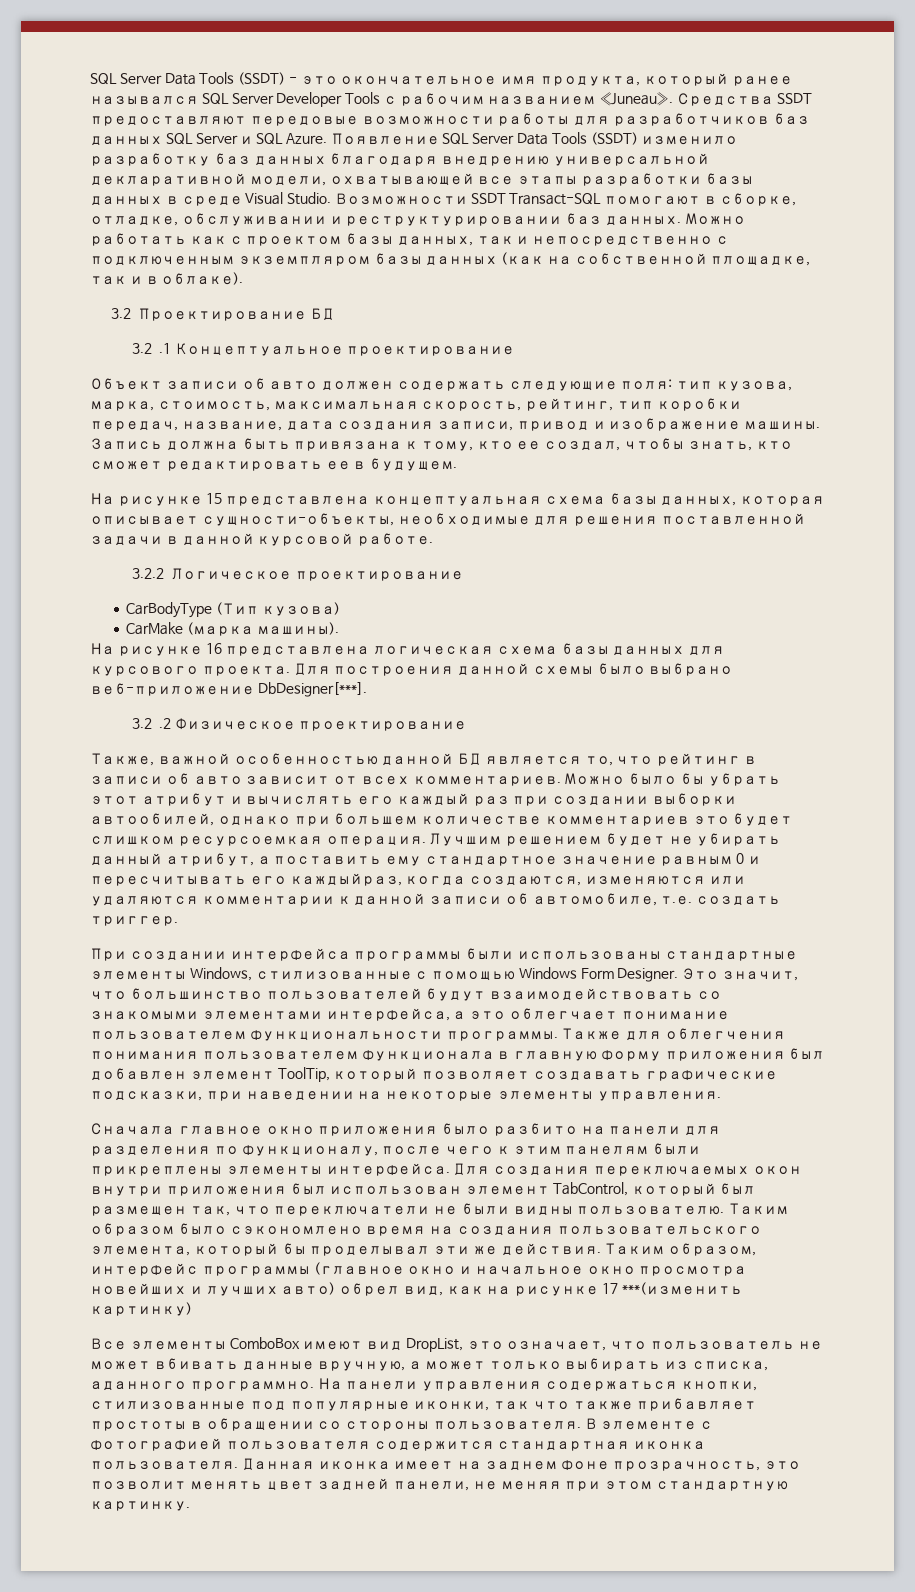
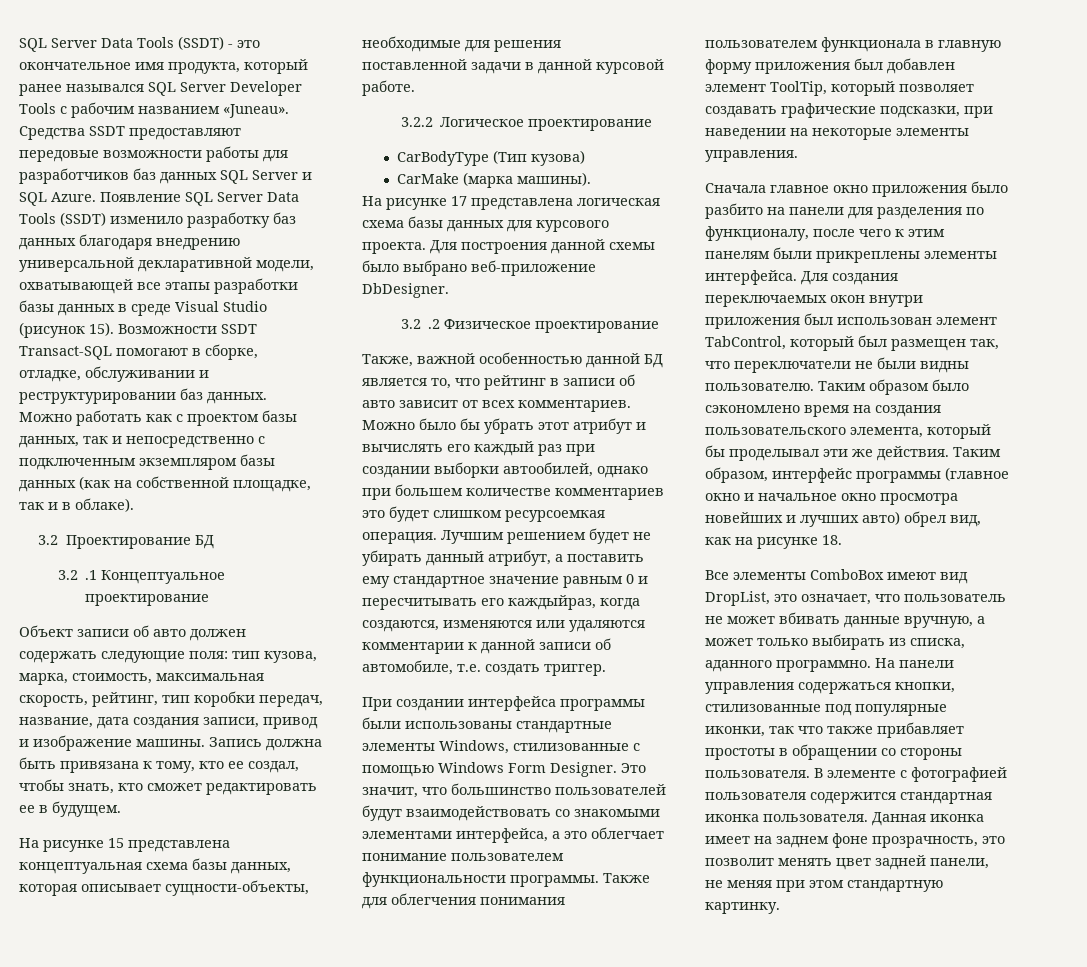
[287,192,332,205] Studio. -> [223,301,267,312] [19,322,114,338] Studio (рисунок 15).
[205,643,222,654] 16 -> [451,196,467,206] 17
[257,682,367,697] DbDesigner[***]. -> [362,283,449,298] DbDesigner.
[602,1282,742,1295] [90,1302,192,1316] 17 ***(изменить картинку) -> [822,535,842,545] 18.

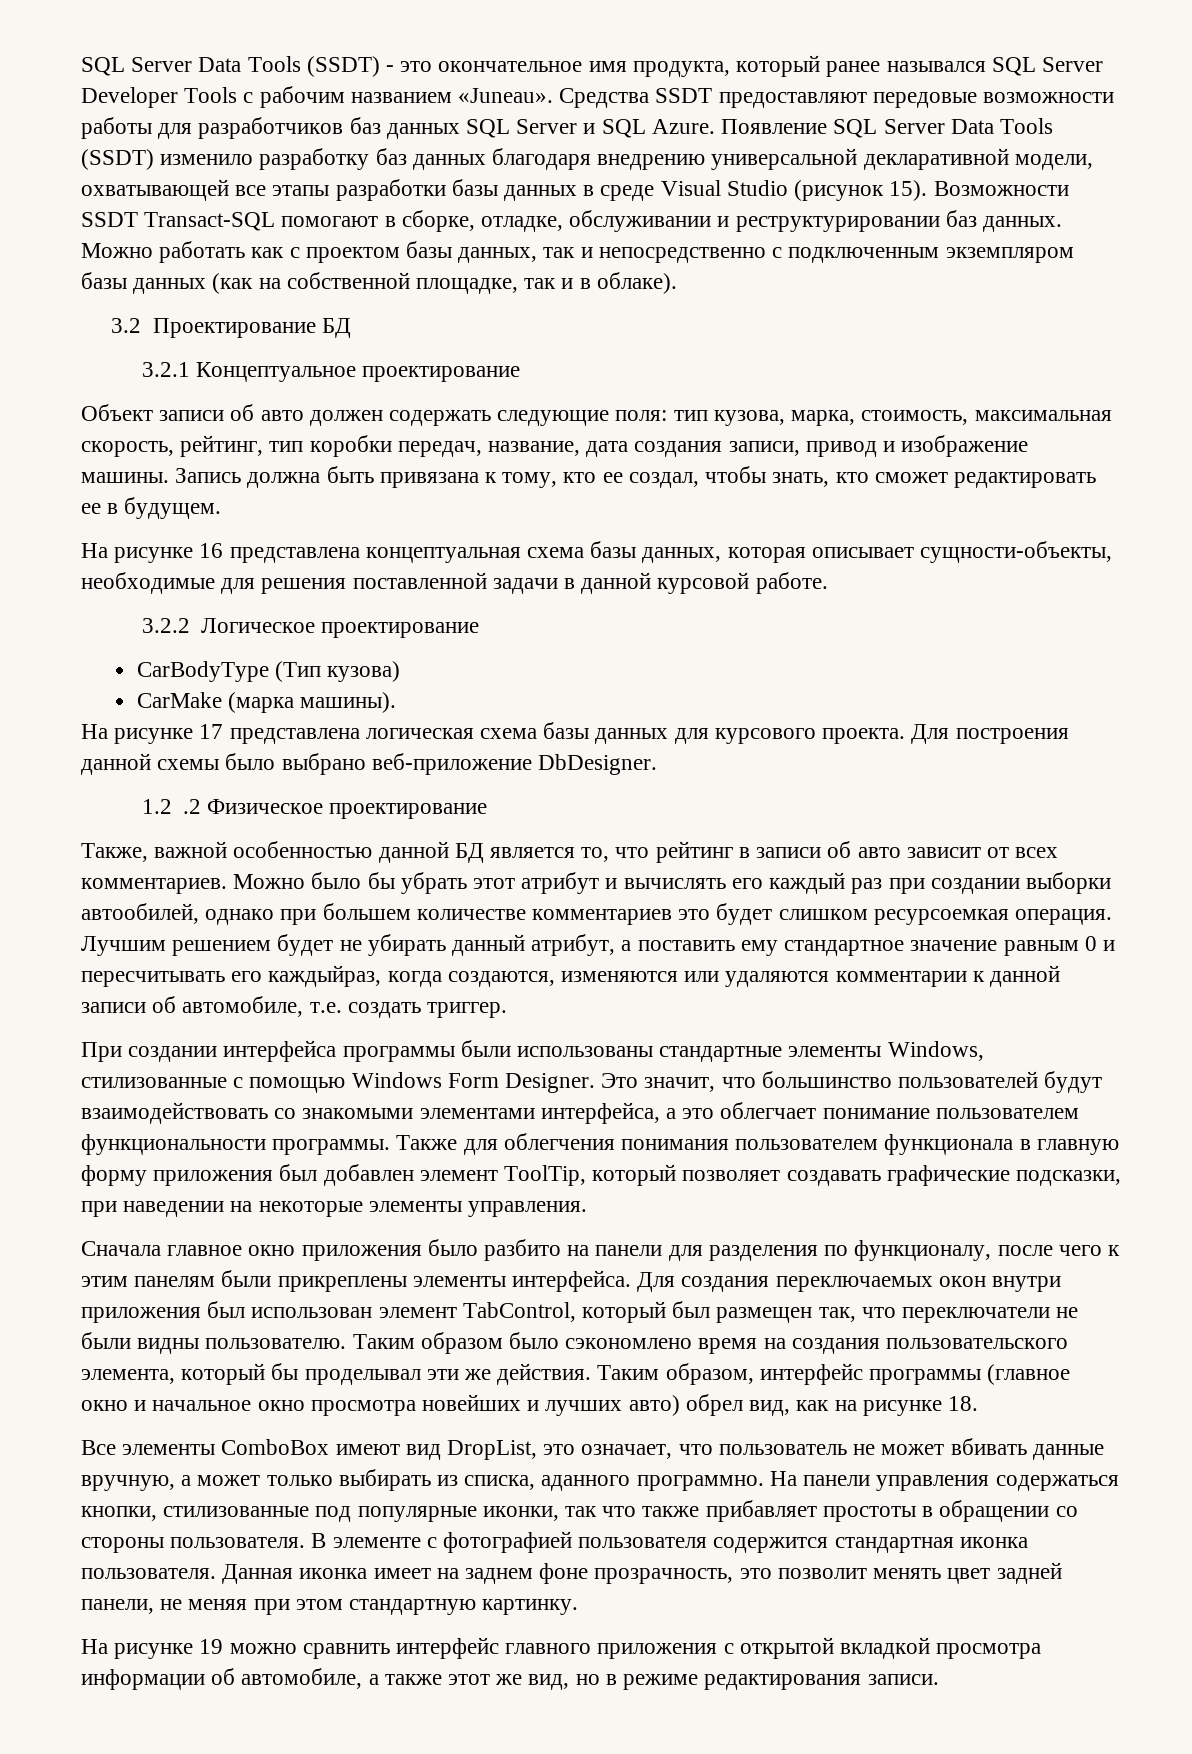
[57,570,97,580] 3.2 .1 -> [141,362,190,377] 3.2.1
[108,838,124,848] 15 -> [199,543,224,558] 16
[400,319,421,329] 3.2 -> [141,799,172,814] 1.2
(780, 908) none -> [81,1637,1042,1659] [81,1668,939,1690] // На рисунке 19 можно сравнить интерфейс главного приложения с открытой вкладкой просмотра информации об автомобиле, а также этот же вид, но в режиме редактирования записи.

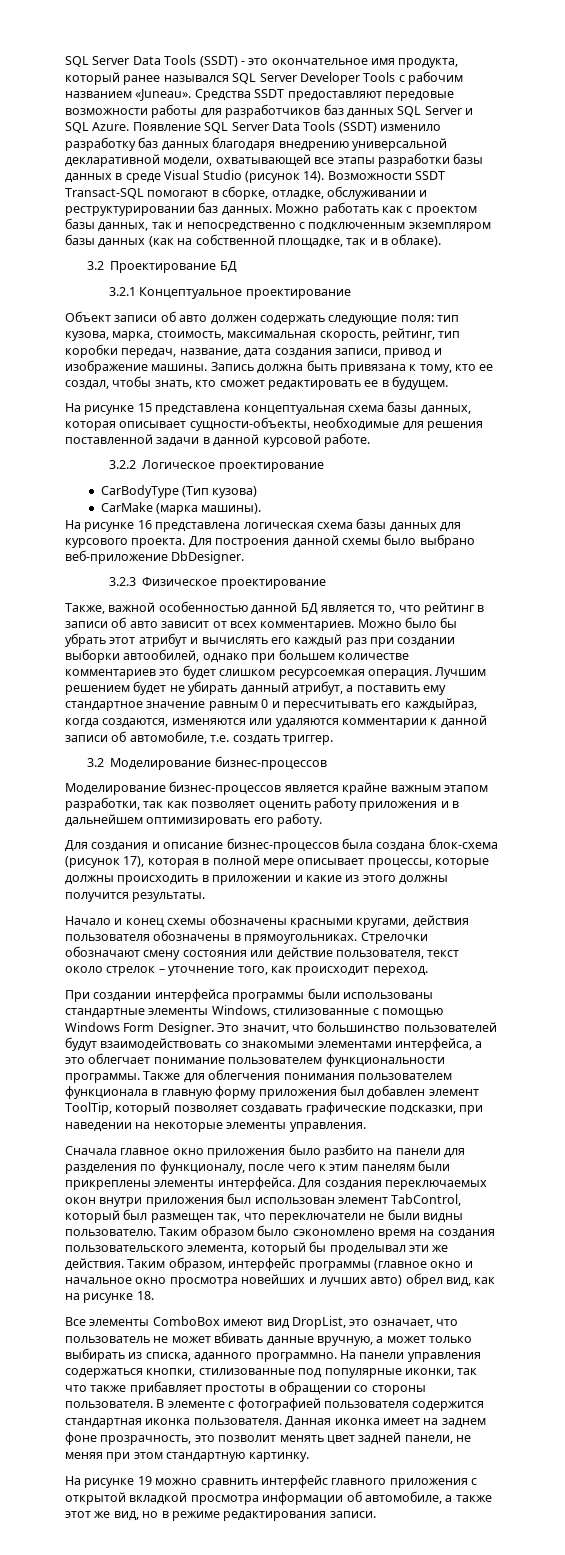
[889,180,928,201] 15). -> [303,171,325,182] 14).
[199,543,224,558] 16 -> [137,403,152,412] 15
[199,724,224,739] 17 -> [137,520,152,529] 16
[141,799,202,814] 1.2 .2 -> [108,577,136,586] 3.2.3
(508, 1010) none -> [86,756,327,770] [65,781,488,795] [65,797,459,811] [65,813,323,827] [65,838,498,852] [65,855,489,868] [65,875,448,885] [65,892,206,902] [65,914,469,928] [65,930,428,944] [65,946,460,960] [65,966,428,976] // 3.2 Моделирование бизнес-процессов // Моделирование бизнес-процессов является крайне важным этапом разработки, так как позволяет оценить работу приложения и в дальнейшем оптимизировать его работу. // Для создания и описание бизнес-процессов была создана блок-схема (рисунок 17), которая в полной мере описывает процессы, которые должны происходить в приложении и какие из этого должны получится результаты. // Начало и конец схемы обозначены красными кругами, действия пользователя обозначены в прямоугольниках. Стрелочки обозначают смену состояния или действие пользователя, текст около стрелок – уточнение того, как происходит переход.

